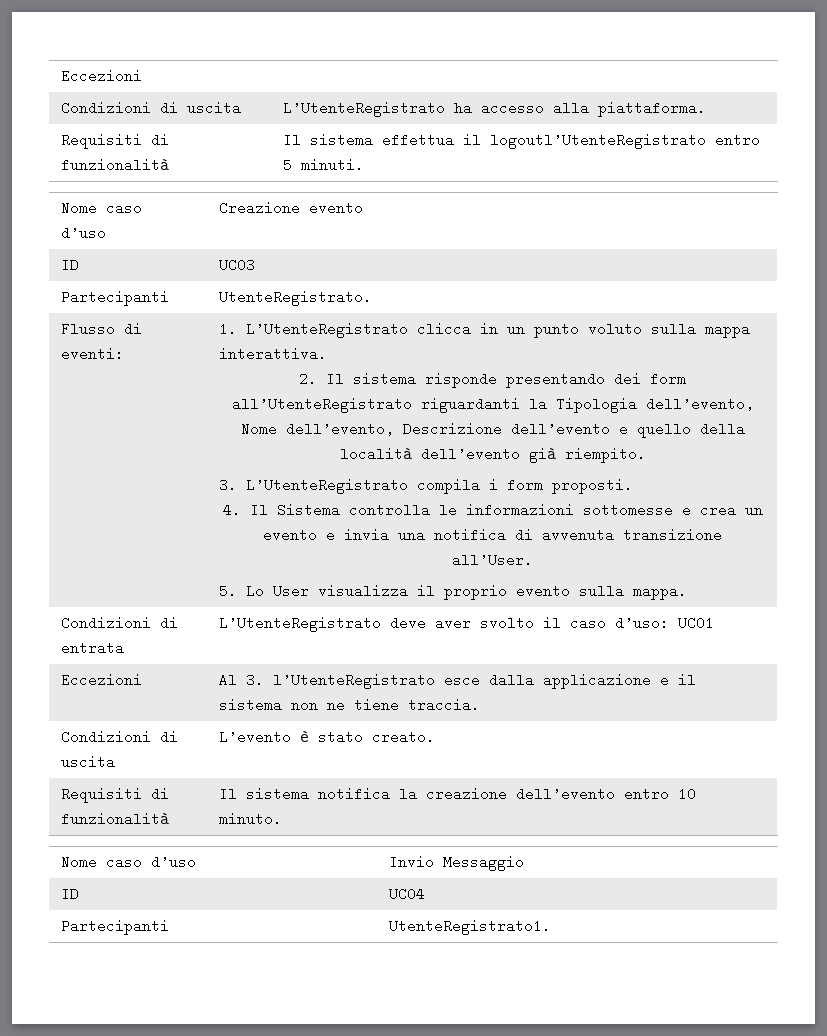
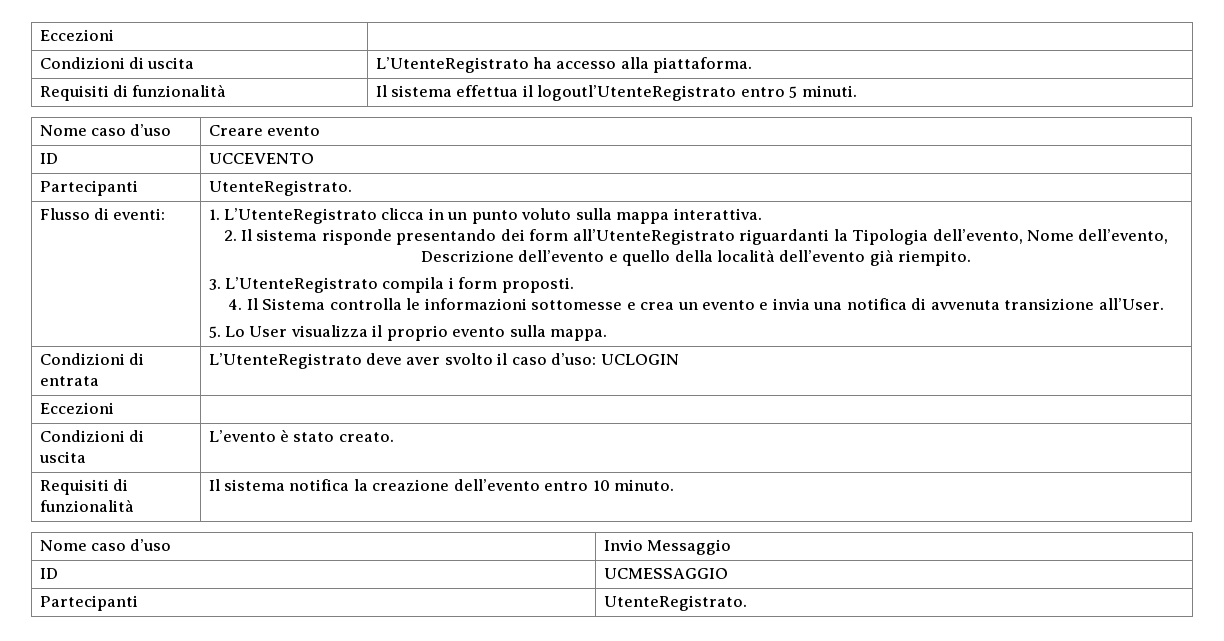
[219,201,301,215] Creazione -> [208,125,263,136] Creare
[219,258,256,272] UC03 -> [208,153,314,164] UCCEVENTO
[678,616,715,630] [61,673,143,687] [219,673,697,689] [219,698,481,712] UC01 // Eccezioni | Al 3. l’UtenteRegistrato esce dalla applicazione e il sistema non ne tiene traccia. -> [600,354,679,365] [39,402,114,414] UCLOGIN // Eccezioni |
[389,887,426,901] [61,919,170,935] [389,919,552,935] UC04 // Partecipanti | UtenteRegistrato1. -> [603,568,728,579] [39,595,138,611] [603,595,747,611] UCMESSAGGIO // Partecipanti | UtenteRegistrato.

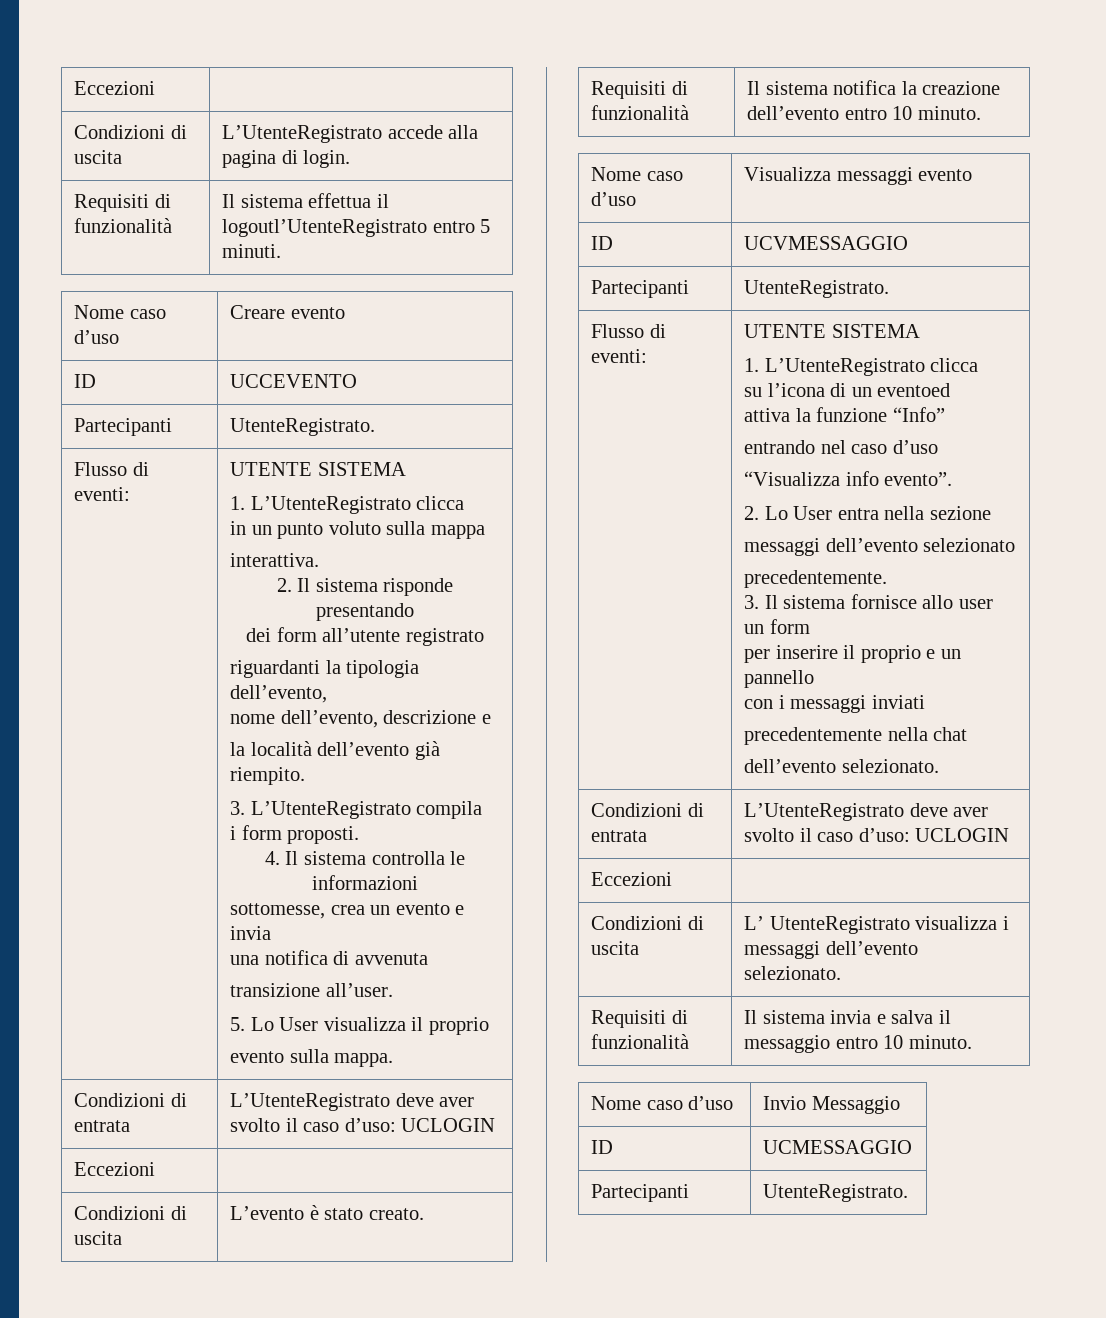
[533,57,753,73] ha accesso alla piattaforma. -> [387,125,479,139] [222,150,351,168] accede alla pagina di login.
[208,208,425,224] 1. L’UtenteRegistrato clicca -> [230,462,406,476] [230,496,465,514] UTENTE SISTEMA // 1. L’UtenteRegistrato clicca //
(670, 218) none -> (485, 532) //
(497, 237) none -> (414, 612) //
[572,229,735,245] all’UtenteRegistrato -> [322,628,484,646] all’utente registrato //
[852,229,1169,245] [420,250,713,266] Tipologia dell’evento, Nome dell’evento, Descrizione dell’evento e quello della -> [346,660,420,678] [230,685,328,703] [230,710,491,728] [230,742,246,756] tipologia dell’evento, // nome dell’evento, descrizione e // la
(445, 285) none -> (483, 810) //
[262,298,326,310] Sistema -> [304,851,366,865] sistema
[531,300,636,310] sottomesse e -> [230,903,326,919] // sottomesse,
(810, 304) none -> (272, 933) //
[1004,298,1164,310] transizione all’User. -> [230,983,393,997] // transizione all’user.
(448, 333) none -> (489, 1026) //
(675, 485) none -> [591,167,683,181] [591,192,637,206] [744,167,973,185] [591,236,614,250] [744,236,909,250] [591,280,690,298] [744,280,890,298] [591,324,666,338] [591,349,648,363] [744,324,920,338] [744,358,979,376] [744,383,951,397] [744,407,945,422] [744,440,938,454] [744,471,953,486] [744,506,991,520] [744,538,1016,556] [744,570,888,588] [744,594,993,609] [744,619,810,634] [744,645,961,663] [744,670,815,688] [744,695,925,713] [744,727,968,745] [744,759,939,773] [591,803,704,817] [591,830,648,842] [744,803,989,821] [744,828,1010,842] [591,872,673,886] [591,916,704,930] [591,941,640,955] [744,916,1009,934] [744,941,918,959] [744,966,842,980] [591,1010,688,1028] [591,1034,690,1049] [744,1010,951,1024] [744,1035,972,1053] // Nome caso d’uso | Visualizza messaggi evento // ID | UCVMESSAGGIO // Partecipanti | UtenteRegistrato. // Flusso di eventi: | UTENTE SISTEMA // 1. L’UtenteRegistrato clicca // su l’icona di un eventoed // attiva la funzione “Info” // entrando nel caso d’uso // “Visualizza info evento”. // 2. Lo User entra nella sezione // messaggi dell’evento selezionato // precedentemente. // 3. Il sistema fornisce allo user un form // per inserire il proprio e un pannello // con i messaggi inviati // precedentemente nella chat // dell’evento selezionato. // Condizioni di entrata | L’UtenteRegistrato deve aver svolto il caso d’uso: UCLOGIN // Eccezioni | // Condizioni di uscita | L’ UtenteRegistrato visualizza i messaggi dell’evento selezionato. // Requisiti di funzionalità | Il sistema invia e salva il messaggio entro 10 minuto.

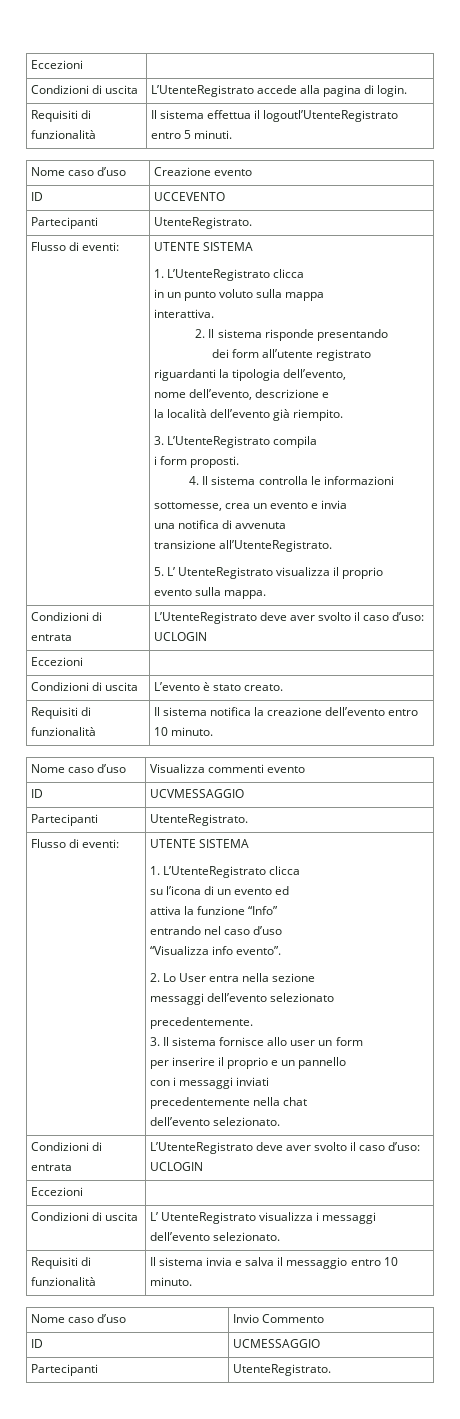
[230,305,286,319] Creare -> [153,167,211,176] Creazione
[325,983,393,997] all’user. -> [218,540,332,552] all’UtenteRegistrato.
[250,1017,319,1031] Lo User -> [166,567,274,579] L’ UtenteRegistrato
[836,167,913,185] messaggi -> [207,764,264,773] commenti
[877,383,951,397] eventoed -> [234,886,290,895] evento ed
[811,1096,900,1114] Messaggio -> [261,1314,324,1323] Commento

